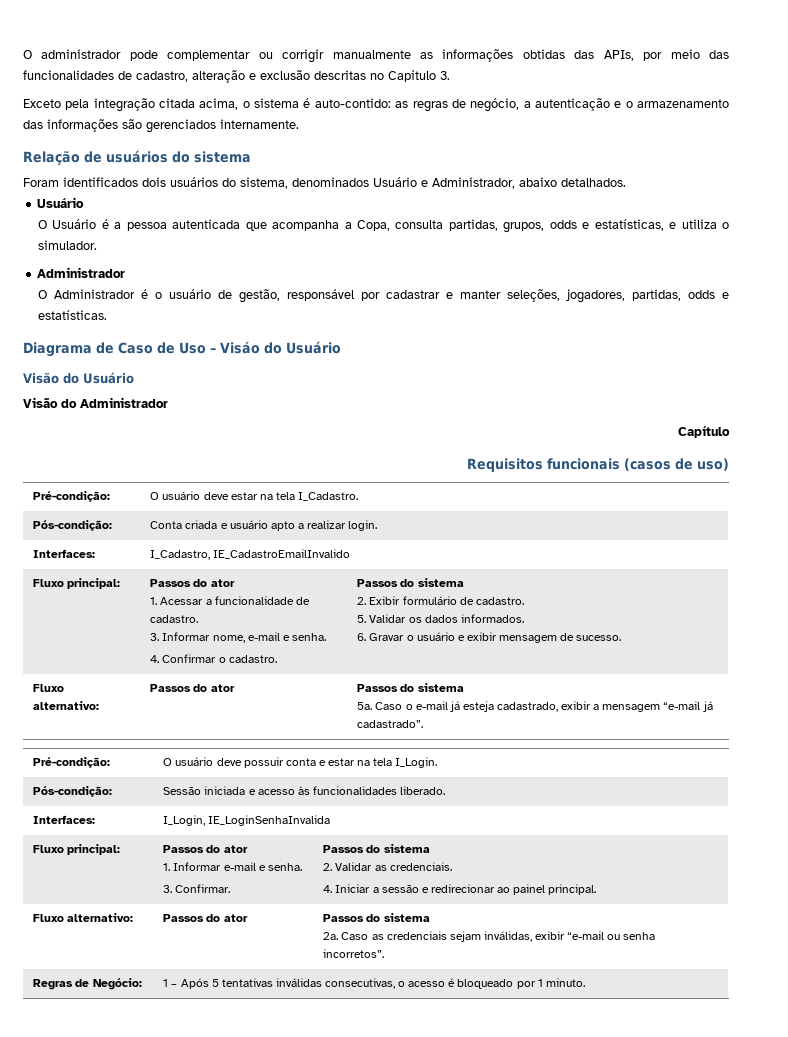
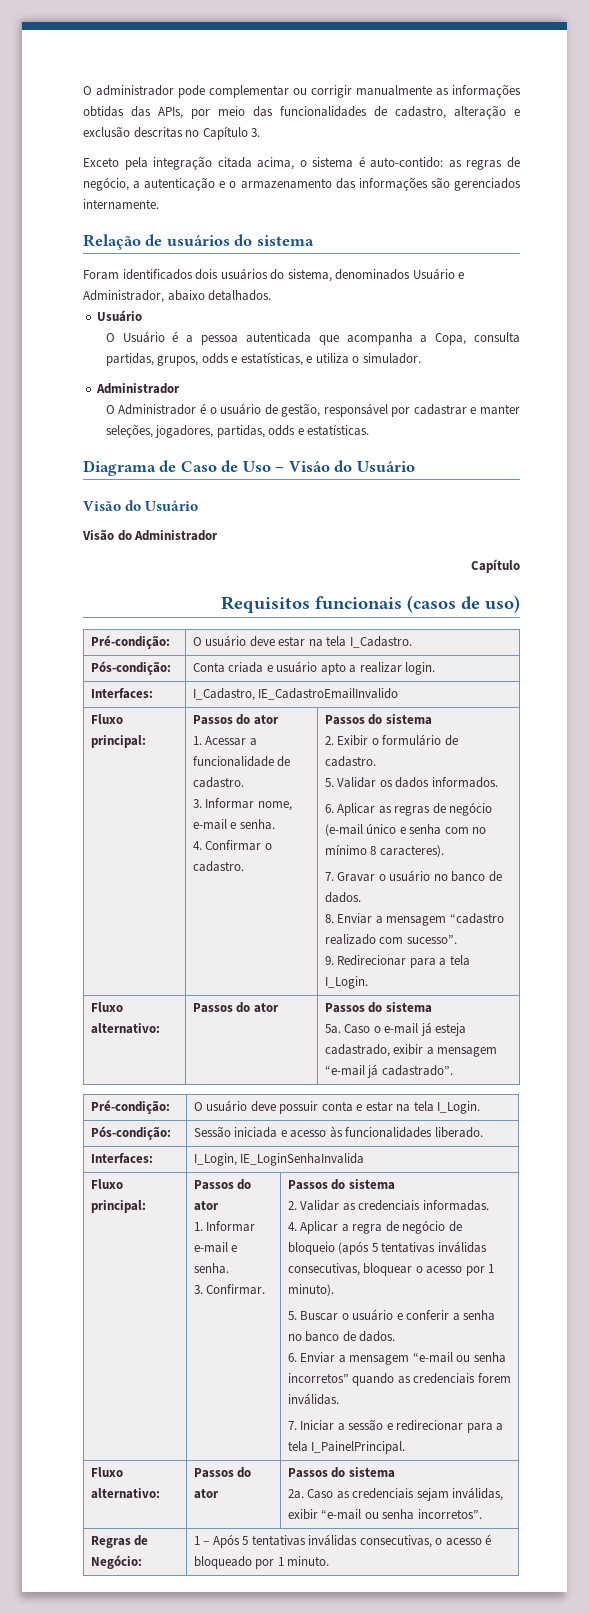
(401, 600) none -> [371,738,379,745] o
[369,632,622,643] Gravar o usuário e exibir mensagem de sucesso. -> [337,802,493,816] [324,823,487,836] [324,844,444,857] [324,870,502,882] [324,892,361,903] [324,913,504,926] [324,934,457,945] [324,955,470,968] [324,976,368,989] Aplicar as regras de negócio (e-mail único e senha com no mínimo 8 caracteres). // 7. Gravar o usuário no banco de dados. // 8. Enviar a mensagem “cadastro realizado com sucesso”. // 9. Redirecionar para a tela I_Login.
[389,862,452,871] [323,885,333,893] credenciais. // 4. -> [358,1200,489,1211] [287,1220,462,1234] [287,1241,487,1255] [287,1263,495,1276] [287,1284,334,1296] [287,1309,496,1321] [287,1331,396,1342] [287,1352,506,1365] [287,1373,511,1386] [287,1393,339,1405] [287,1421,297,1430] credenciais informadas. // 4. Aplicar a regra de negócio de bloqueio (após 5 tentativas inválidas consecutivas, bloquear o acesso por 1 minuto). // 5. Buscar o usuário e conferir a senha no banco de dados. // 6. Enviar a mensagem “e-mail ou senha incorretos” quando as credenciais forem inválidas. // 7.
[496,884,597,895] ao painel principal. -> [466,1423,504,1433] [287,1441,406,1454] para a tela I_PainelPrincipal.

